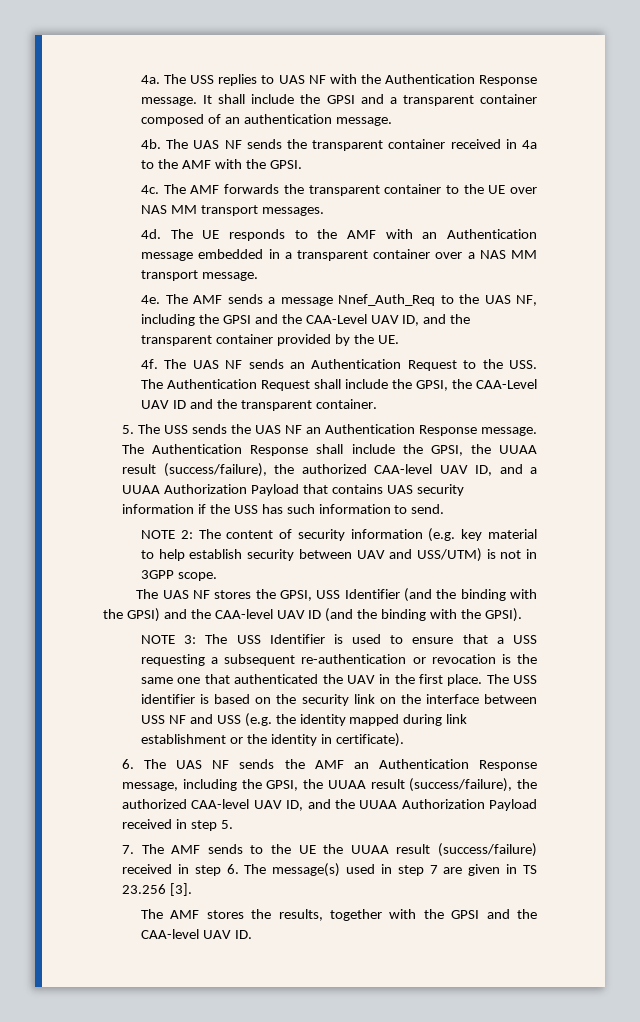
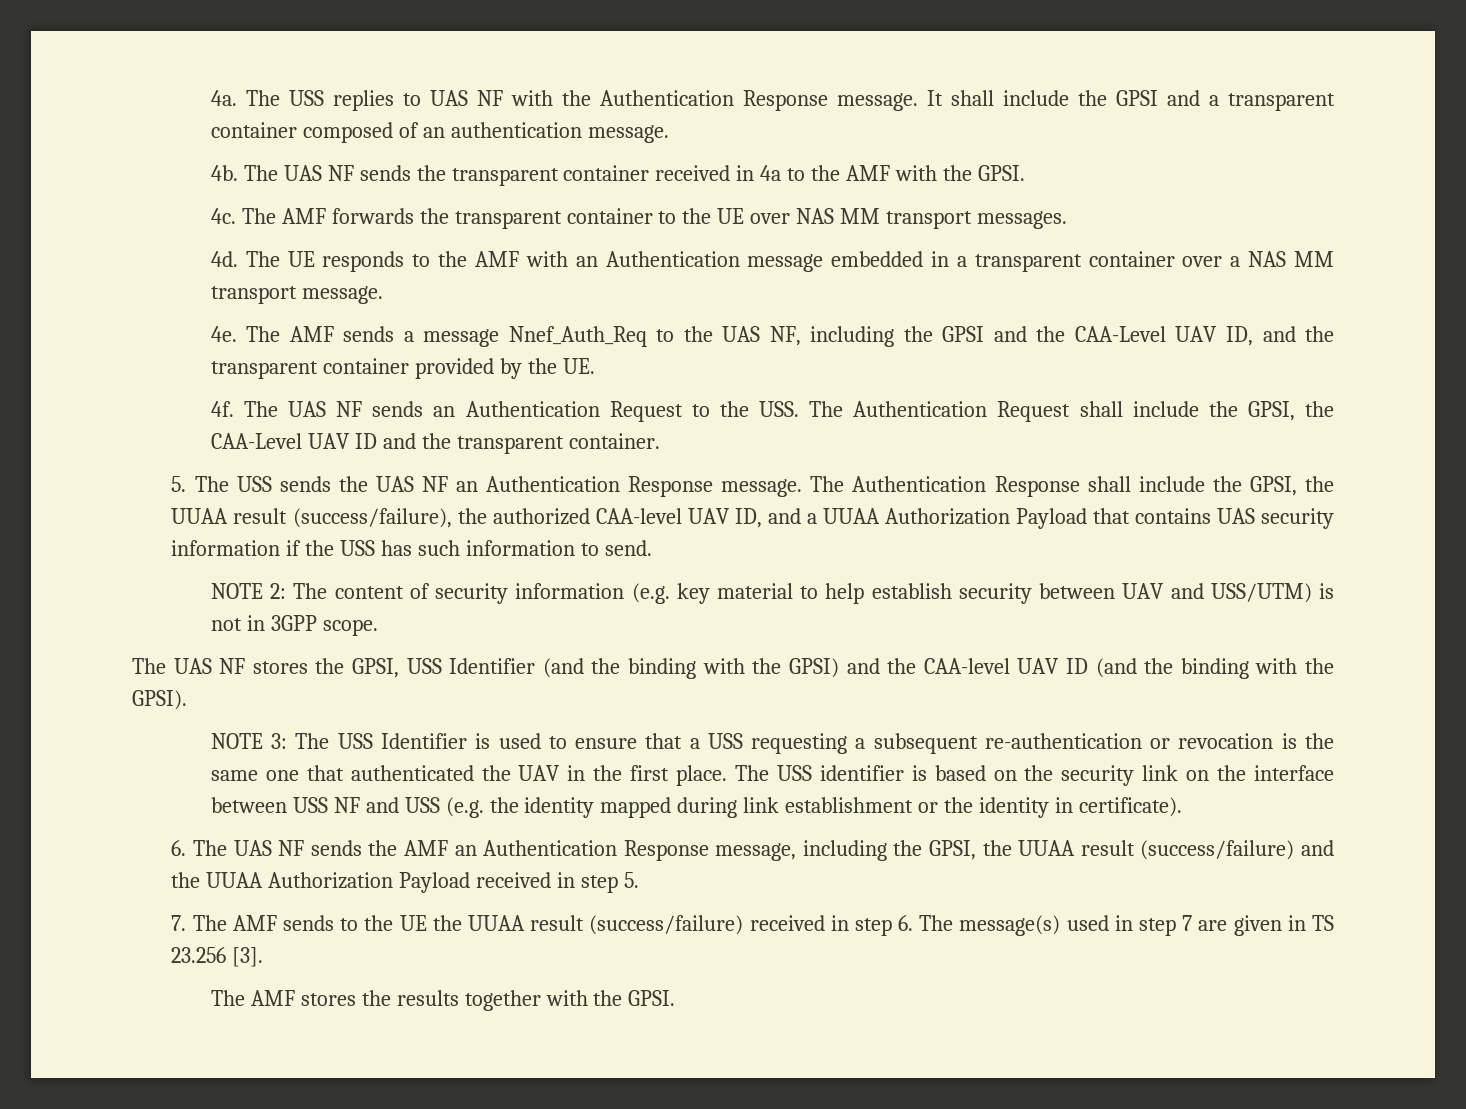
[409,778,537,792] [122,799,304,811] (success/failure), the authorized CAA-level UAV ID, -> [1140,840,1295,860] (success/failure)
[278,909,323,921] results, -> [396,990,459,1006] results
[451,909,537,919] [141,929,252,939] GPSI and the CAA-level UAV ID. -> [628,990,676,1006] GPSI.

